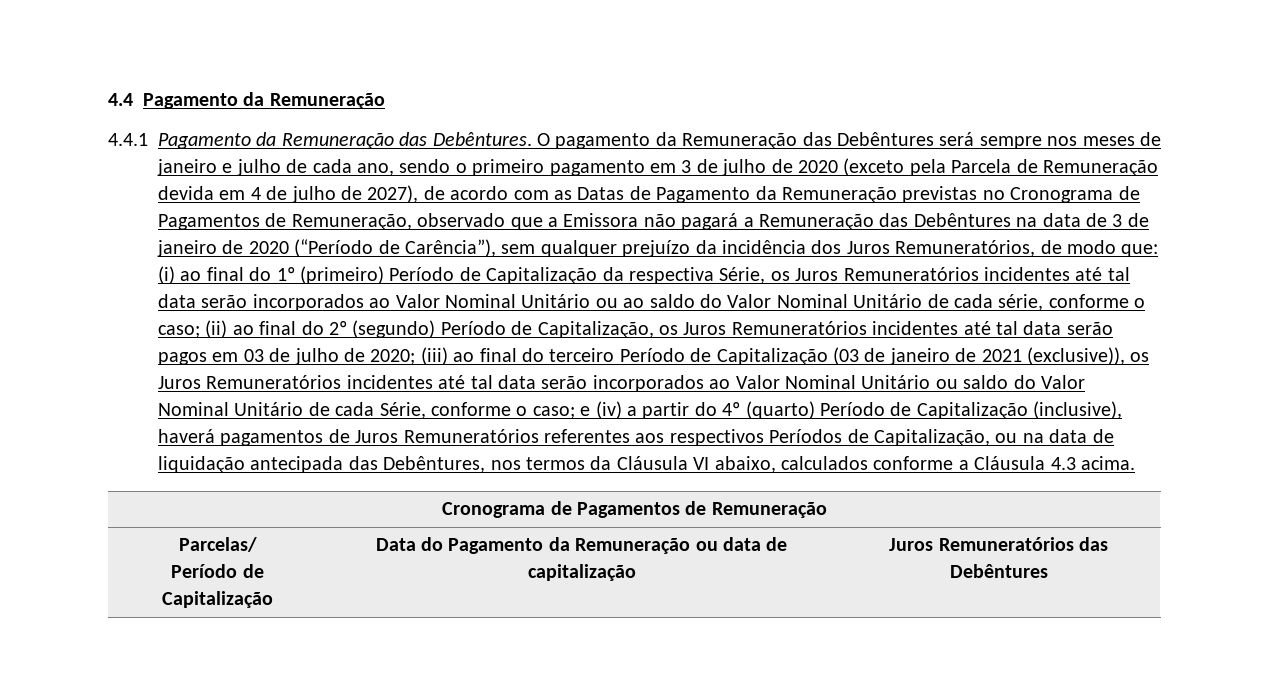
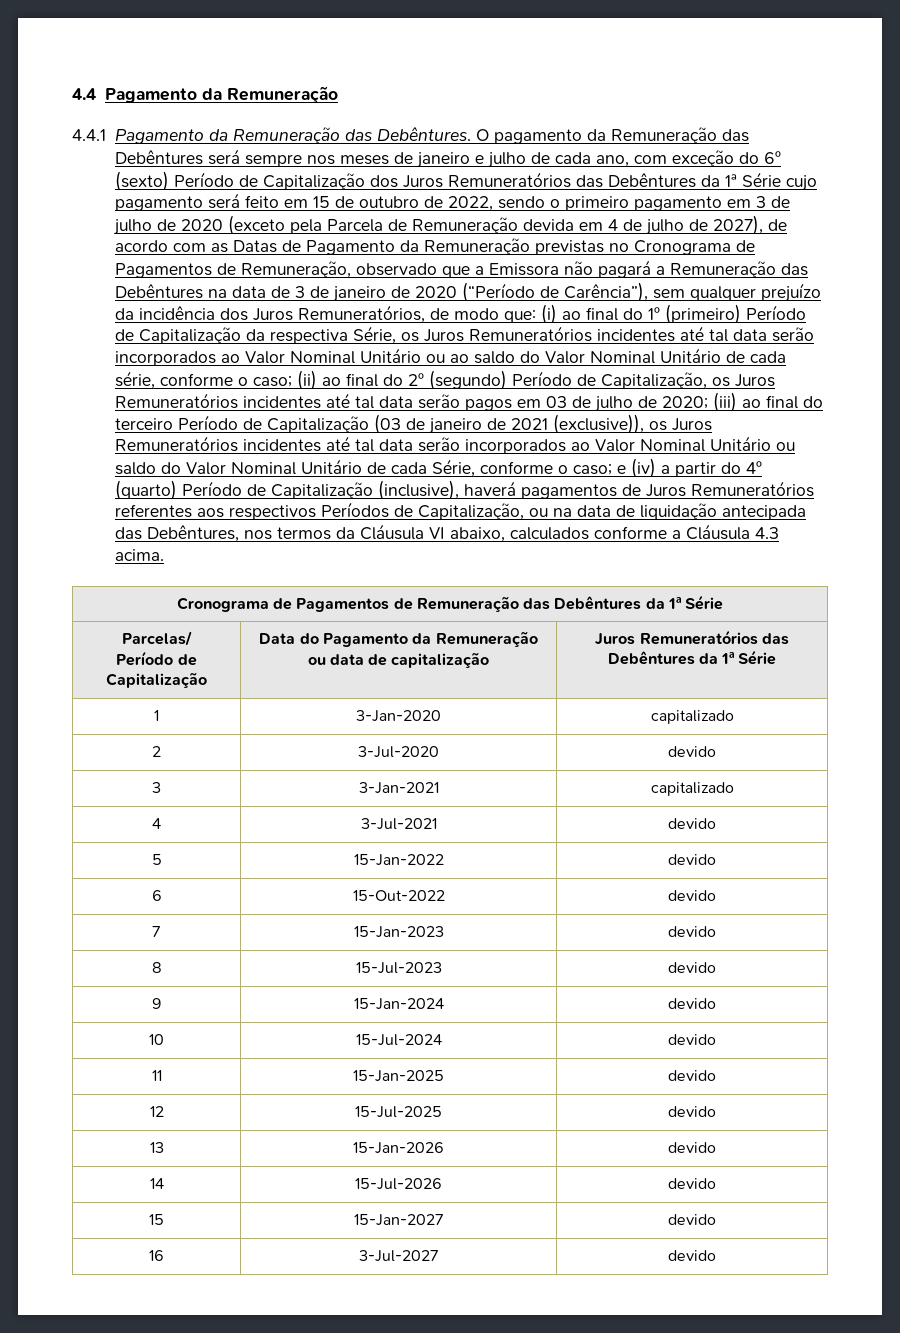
(394, 169) none -> [633,150,781,167] [114,171,817,191] [114,193,493,211] com exceção do 6º (sexto) Período de Capitalização dos Juros Remuneratórios das Debêntures da 1ª Série cujo pagamento será feito em 15 de outubro de 2022,
(827, 510) none -> [523,595,724,610] das Debêntures da 1ª Série
(1048, 571) none -> [698,650,777,665] [154,710,159,721] [356,710,442,722] [650,710,734,724] [152,746,161,757] [358,746,440,758] [668,746,716,757] [152,782,161,793] [358,782,439,794] [650,782,734,796] [152,818,161,829] [360,818,437,830] [668,818,716,829] [151,854,162,865] [353,854,444,866] [668,854,716,865] [151,890,162,901] [352,890,445,901] [668,890,716,901] [152,926,161,937] [353,926,444,938] [668,926,716,937] [151,962,162,973] [355,962,442,974] [668,962,716,973] [152,998,161,1009] [353,998,444,1010] [668,998,716,1009] [149,1034,164,1045] [355,1034,442,1046] [668,1034,716,1045] [151,1070,162,1081] [353,1070,445,1082] [668,1070,716,1081] [149,1106,164,1117] [355,1106,443,1118] [668,1106,716,1117] [149,1142,164,1153] [353,1142,445,1154] [668,1142,716,1153] [149,1178,164,1189] [355,1178,443,1190] [668,1178,716,1189] [149,1214,164,1225] [353,1214,444,1226] [668,1214,716,1225] [149,1250,164,1261] [358,1250,439,1262] [668,1250,716,1261] da 1ª Série // 1 | 3-Jan-2020 | capitalizado // 2 | 3-Jul-2020 | devido // 3 | 3-Jan-2021 | capitalizado // 4 | 3-Jul-2021 | devido // 5 | 15-Jan-2022 | devido // 6 | 15-Out-2022 | devido // 7 | 15-Jan-2023 | devido // 8 | 15-Jul-2023 | devido // 9 | 15-Jan-2024 | devido // 10 | 15-Jul-2024 | devido // 11 | 15-Jan-2025 | devido // 12 | 15-Jul-2025 | devido // 13 | 15-Jan-2026 | devido // 14 | 15-Jul-2026 | devido // 15 | 15-Jan-2027 | devido // 16 | 3-Jul-2027 | devido

